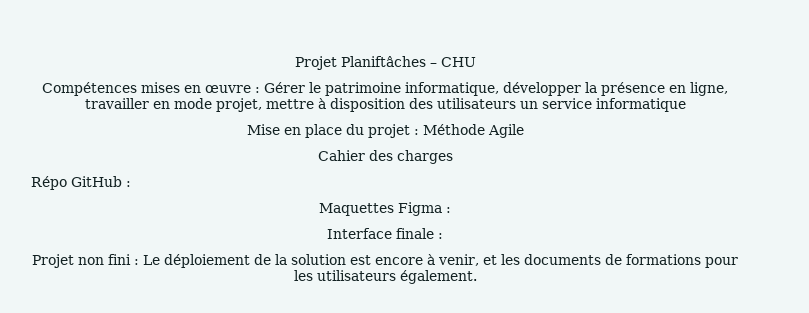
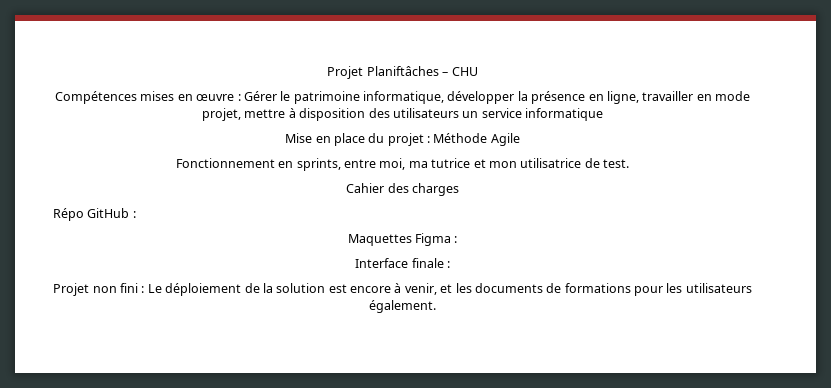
(524, 131) none -> [175,158,630,171] // Fonctionnement en sprints, entre moi, ma tutrice et mon utilisatrice de test.

